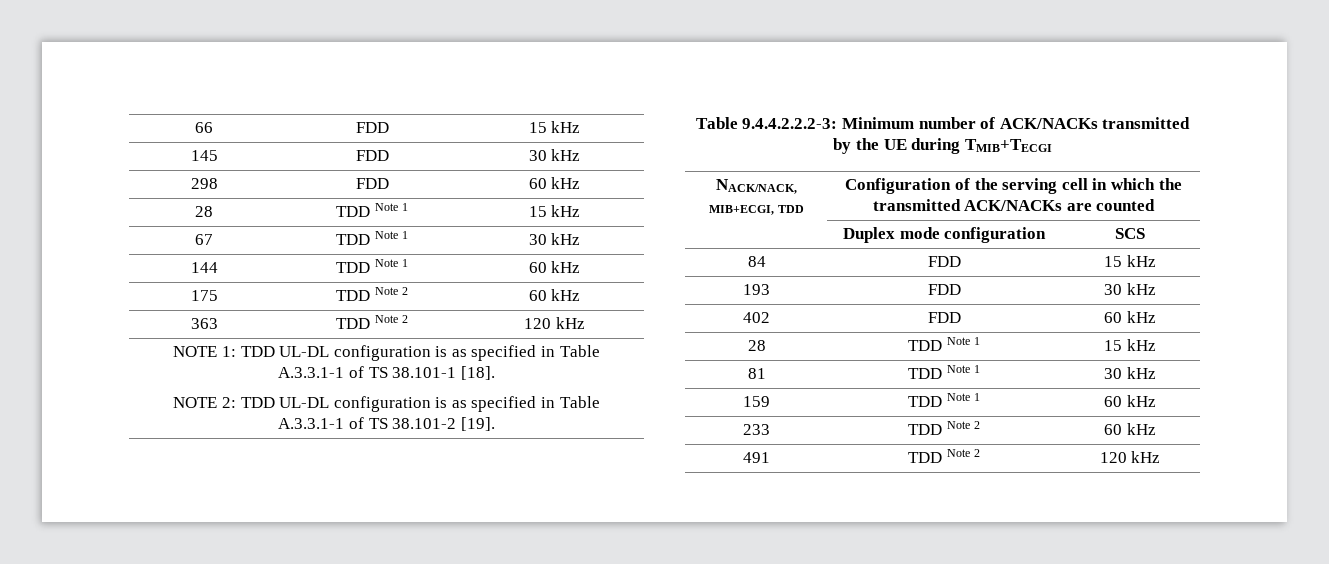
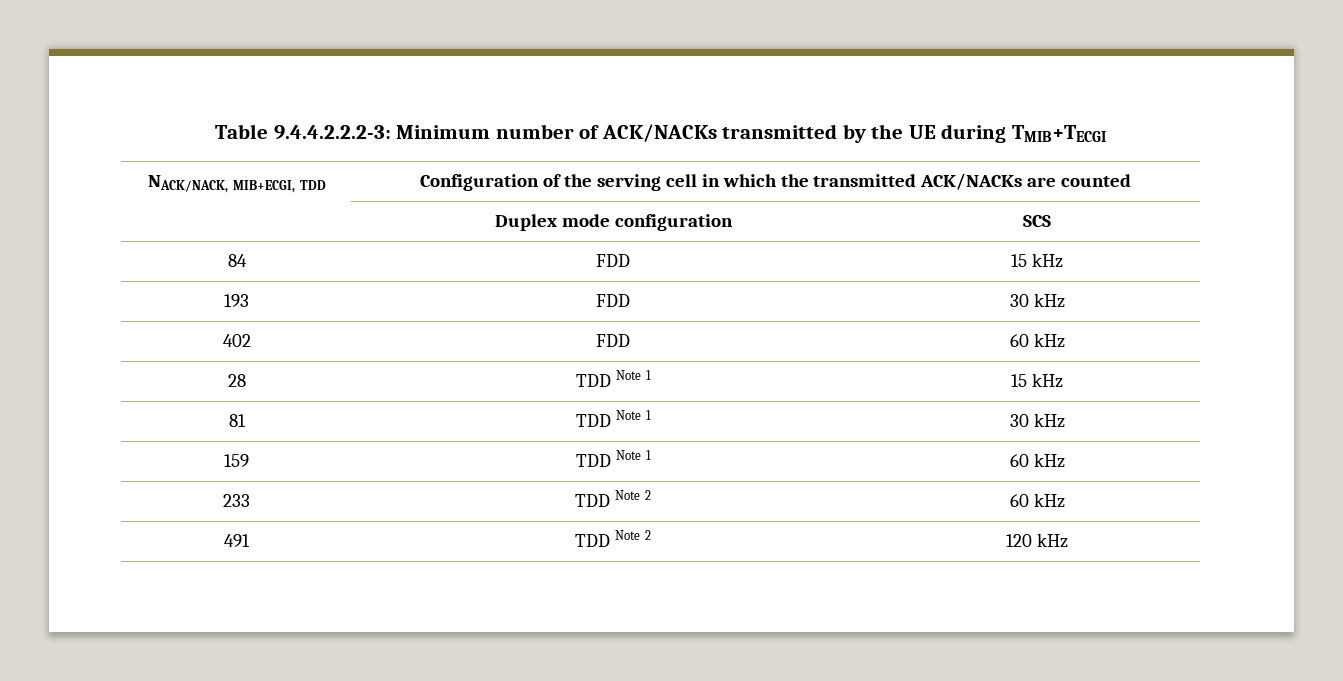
[195,122,213,133] [355,122,389,133] [528,121,581,133] [190,150,218,161] [355,150,389,161] [528,149,581,161] [190,178,218,189] [355,178,389,189] [528,177,581,189] [195,206,213,217] [335,203,409,217] [528,205,581,217] [195,234,213,245] [335,231,409,245] [528,233,581,245] [190,262,218,273] [335,259,409,273] [528,261,581,273] [190,290,218,301] [335,287,409,301] [528,289,581,301] [190,318,218,329] [335,315,409,329] [524,317,585,329] [173,345,600,361] [278,366,495,380] [173,396,600,412] [278,417,495,431] 66 | FDD | 15 kHz // 145 | FDD | 30 kHz // 298 | FDD | 60 kHz // 28 | TDD Note 1 | 15 kHz // 67 | TDD Note 1 | 30 kHz // 144 | TDD Note 1 | 60 kHz // 175 | TDD Note 2 | 60 kHz // 363 | TDD Note 2 | 120 kHz // NOTE 1: TDD UL-DL configuration is as specified in Table A.3.3.1-1 of TS 38.101-1 [18]. // NOTE 2: TDD UL-DL configuration is as specified in Table A.3.3.1-1 of TS 38.101-2 [19]. // -> (215, 131) none

